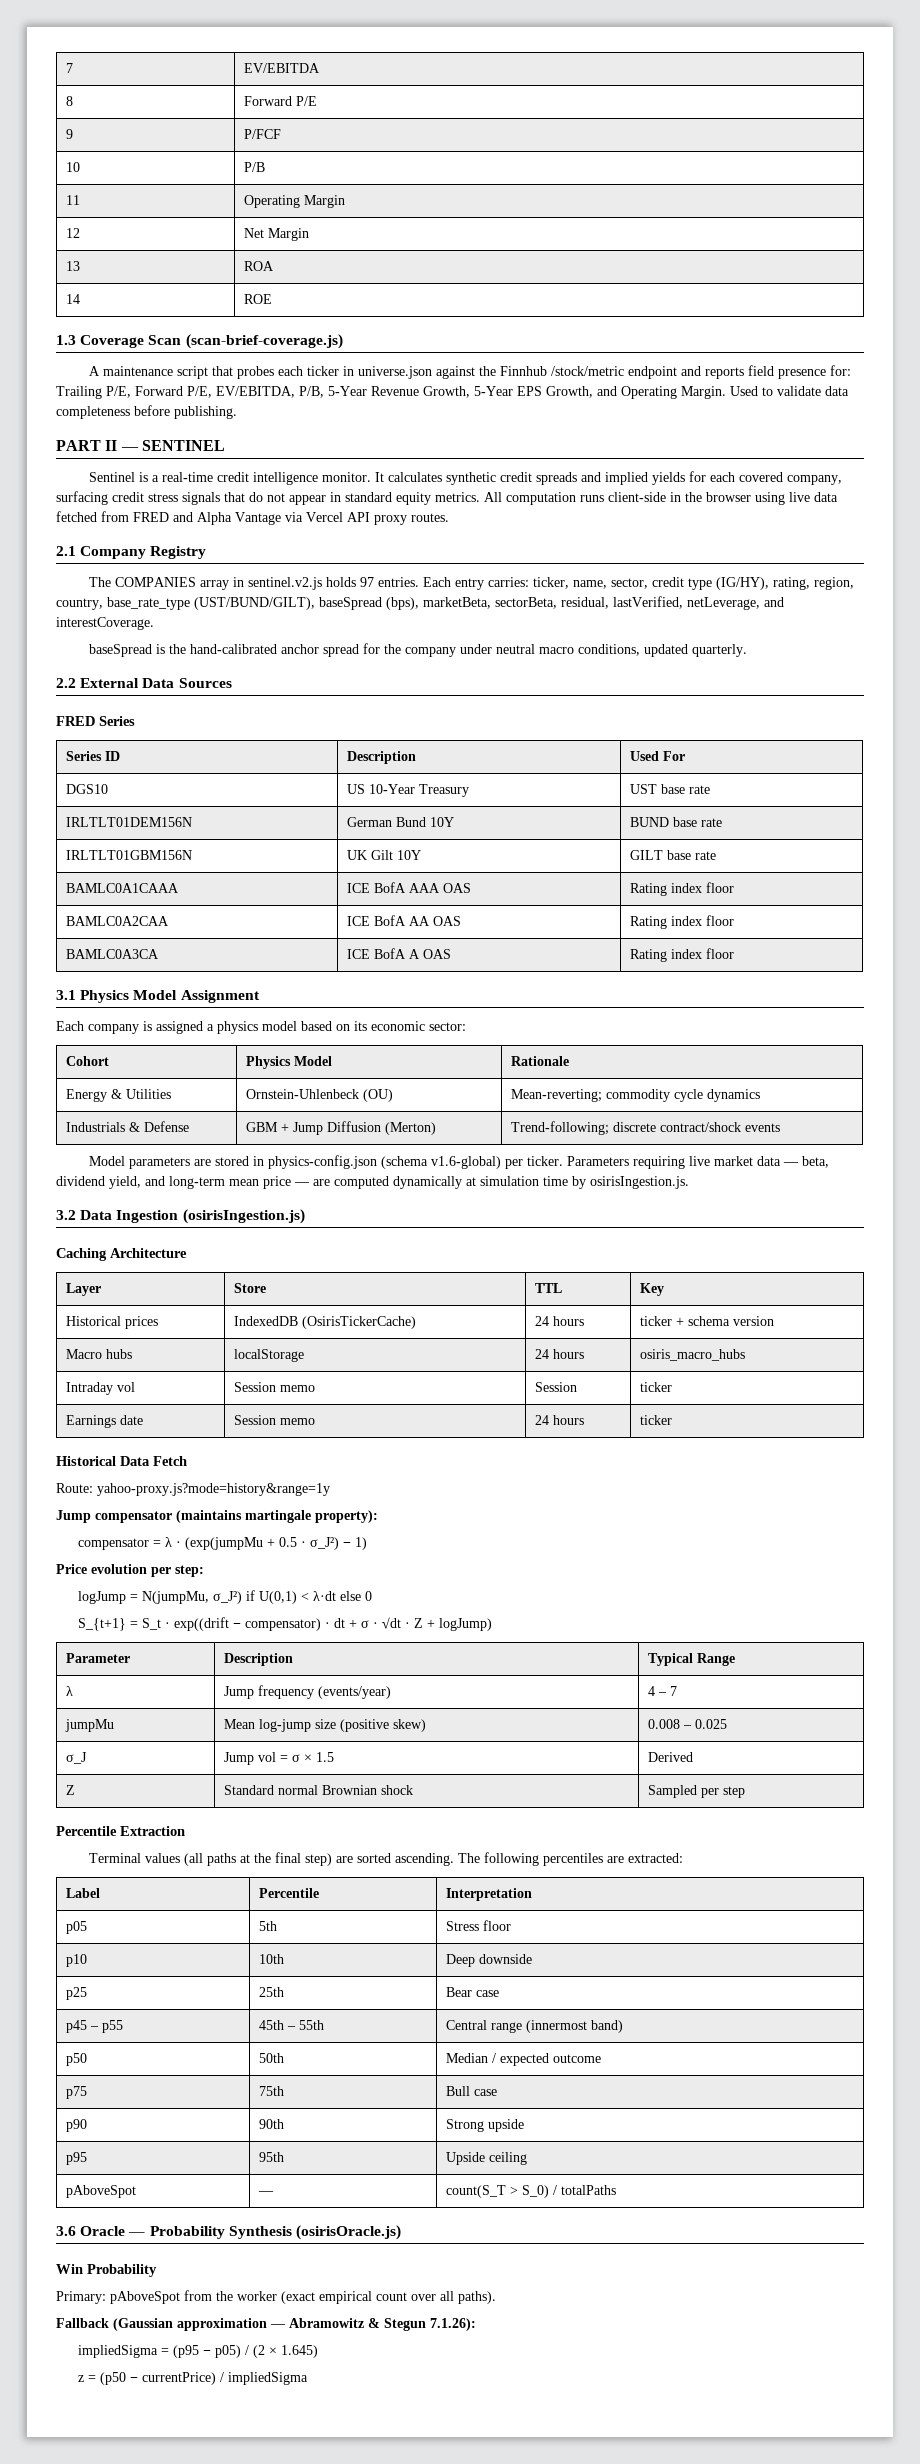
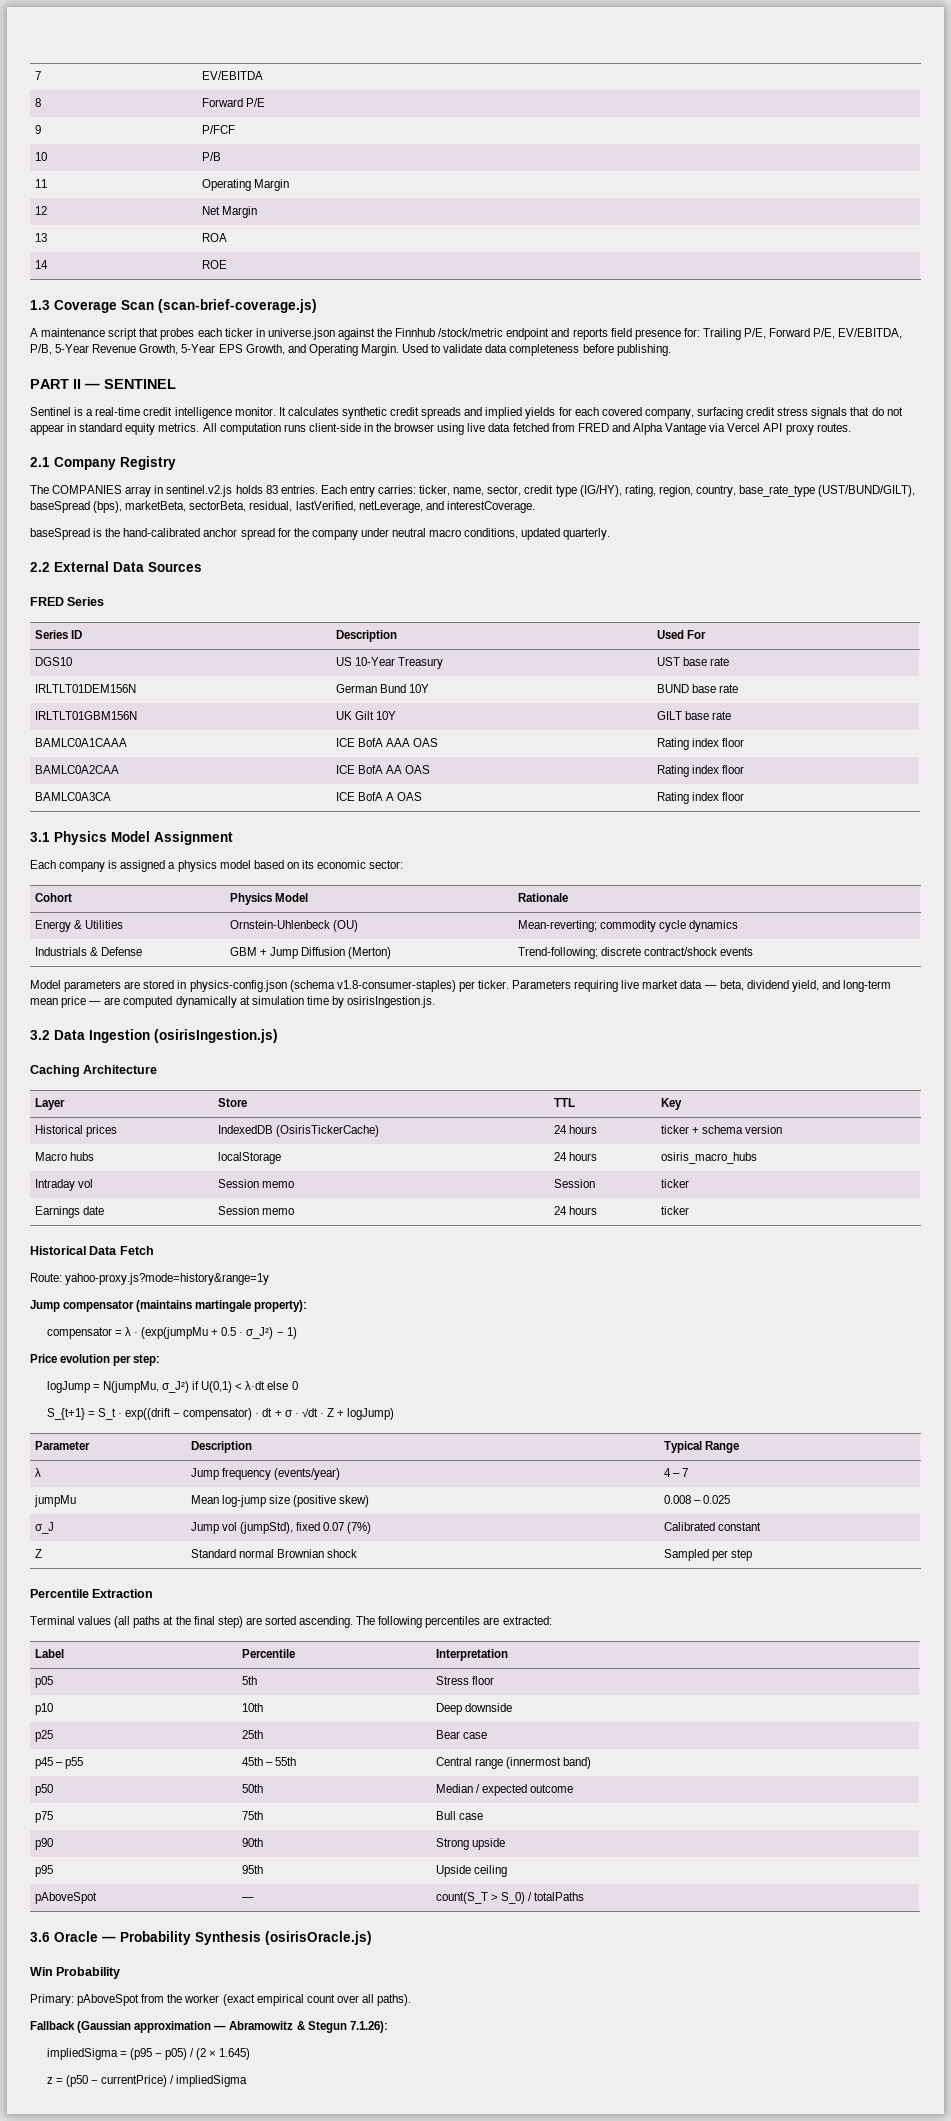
[359,577,374,587] 97 -> [265,485,278,494] 83
[430,1156,501,1169] v1.6-global) -> [336,980,456,992] v1.8-consumer-staples)
[279,1752,334,1762] [647,1752,693,1762] = σ × 1.5 | Derived -> [240,1522,372,1534] [663,1522,762,1531] (jumpStd), fixed 0.07 (7%) | Calibrated constant

